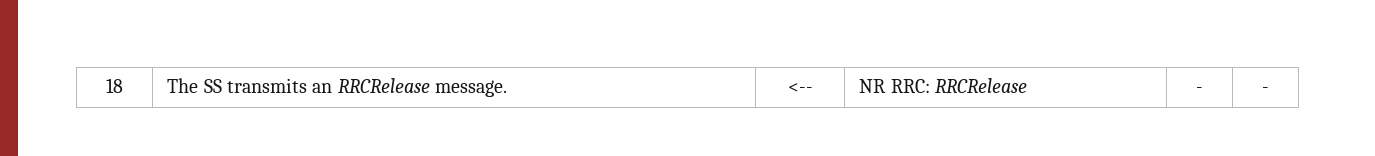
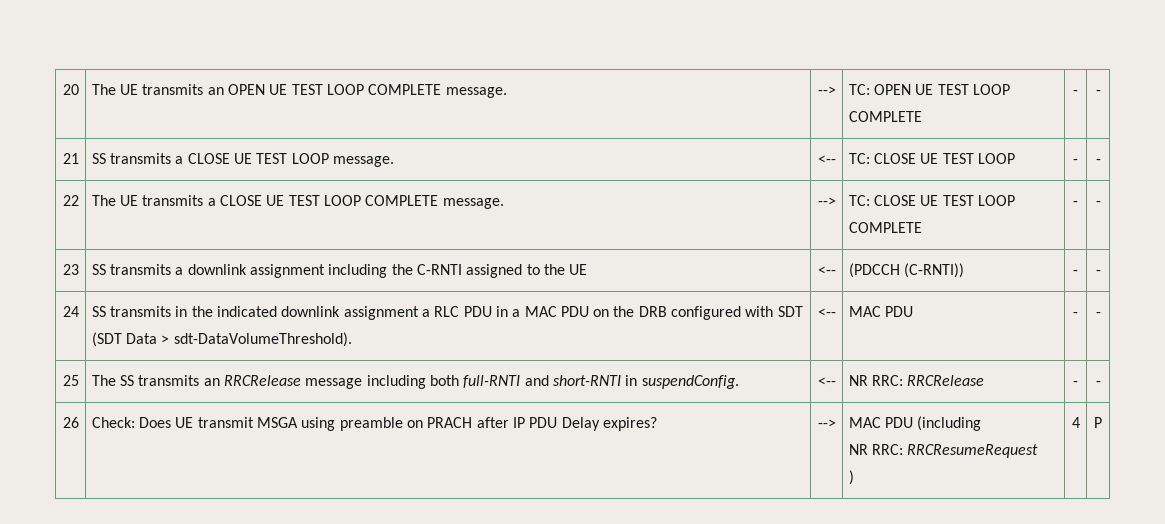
[106,78,123,93] 18 -> [62,84,79,95] [91,84,507,98] [817,86,836,95] [848,84,1010,95] [848,111,922,122] [1073,90,1078,95] [1095,90,1101,95] [62,153,79,164] [91,153,394,167] [817,155,836,164] [848,153,1015,164] [1073,159,1078,164] [1095,159,1101,164] [62,195,79,206] [91,195,504,209] [817,197,836,206] [848,195,1015,206] [848,222,922,233] [1073,201,1078,206] [1095,201,1101,206] [62,264,79,275] [91,264,588,278] [817,266,836,275] [848,263,964,278] [1073,270,1078,275] [1095,270,1101,275] [62,306,79,317] [91,306,803,320] [91,332,352,347] [817,308,836,317] [848,306,913,317] [1073,312,1078,317] [1095,312,1101,317] [62,375,79,386] 20 | The UE transmits an OPEN UE TEST LOOP COMPLETE message. | --> | TC: OPEN UE TEST LOOP COMPLETE | - | - // 21 | SS transmits a CLOSE UE TEST LOOP message. | <-- | TC: CLOSE UE TEST LOOP | - | - // 22 | The UE transmits a CLOSE UE TEST LOOP COMPLETE message. | --> | TC: CLOSE UE TEST LOOP COMPLETE | - | - // 23 | SS transmits a downlink assignment including the C-RNTI assigned to the UE | <-- | (PDCCH (C-RNTI)) | - | - // 24 | SS transmits in the indicated downlink assignment a RLC PDU in a MAC PDU on the DRB configured with SDT (SDT Data > sdt-DataVolumeThreshold). | <-- | MAC PDU | - | - // 25
[435,80,508,97] message. -> [305,375,739,389] message including both full-RNTI and short-RNTI in suspendConfig.
(1269, 90) none -> [62,417,79,428] [91,417,657,431] [817,419,836,428] [848,416,982,431] [848,444,1039,458] [848,470,854,485] [1071,417,1080,428] [1094,417,1102,428] // 26 | Check: Does UE transmit MSGA using preamble on PRACH after IP PDU Delay expires? | --> | MAC PDU (including // NR RRC: RRCResumeRequest // ) | 4 | P

